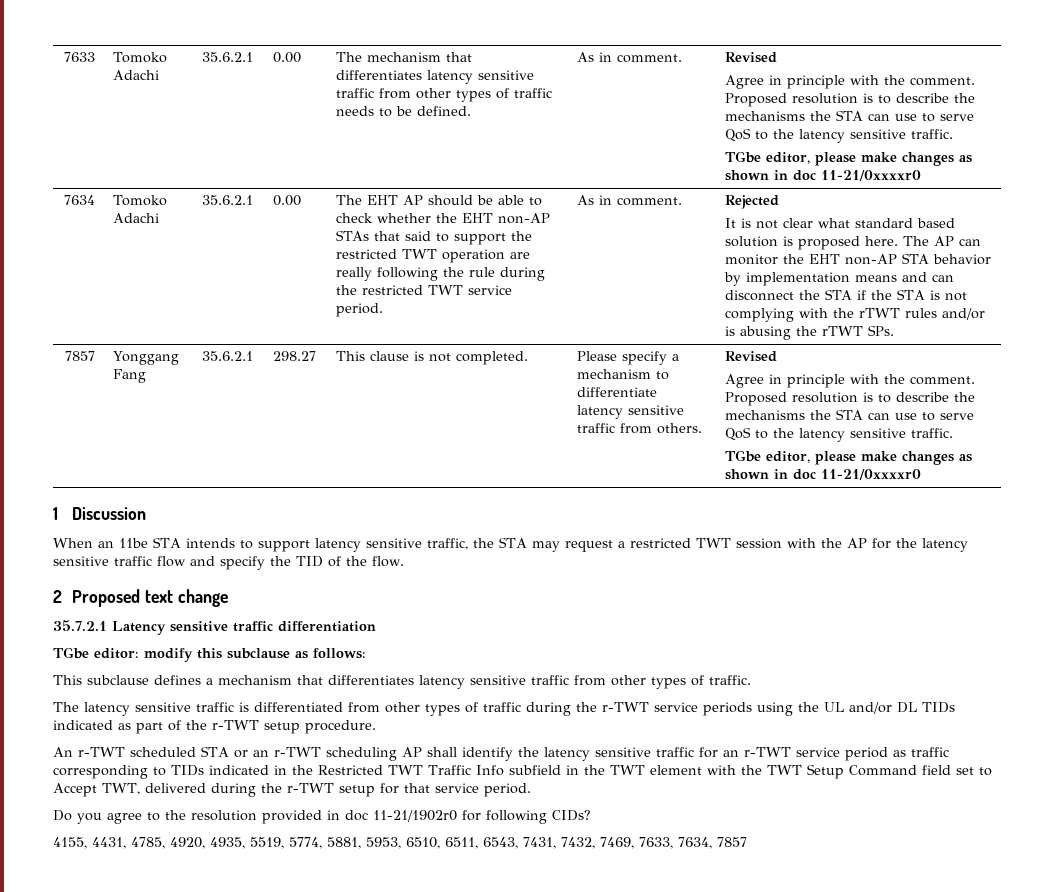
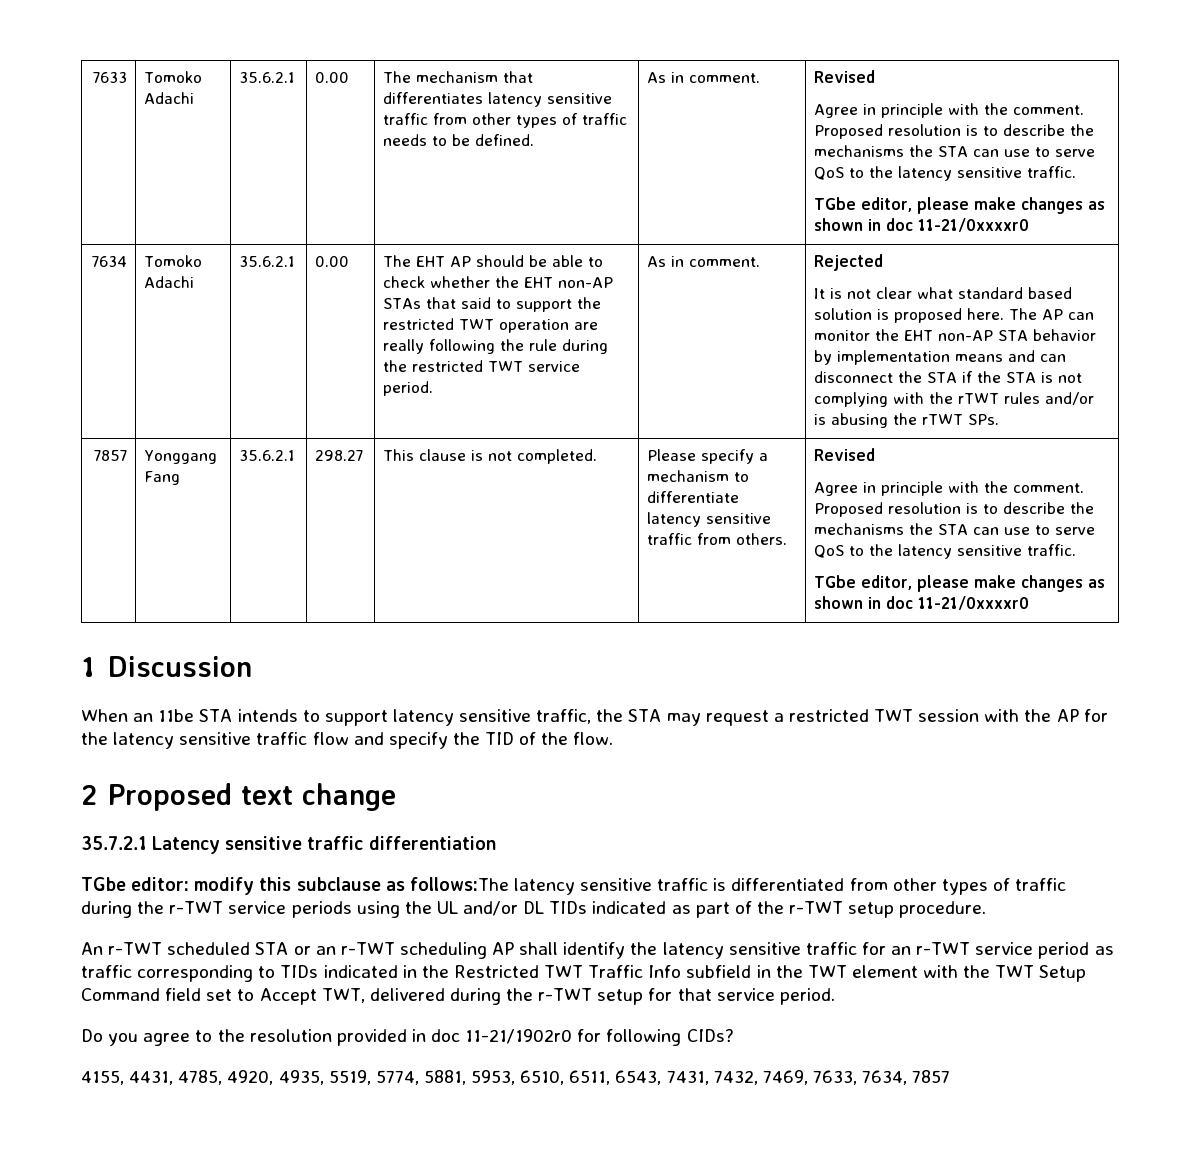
[313,648,366,659] [53,675,751,689] [53,702,79,712] follows: // This subclause defines a mechanism that differentiates latency sensitive traffic from other types of traffic. // The -> [409,877,509,891] follows:The

